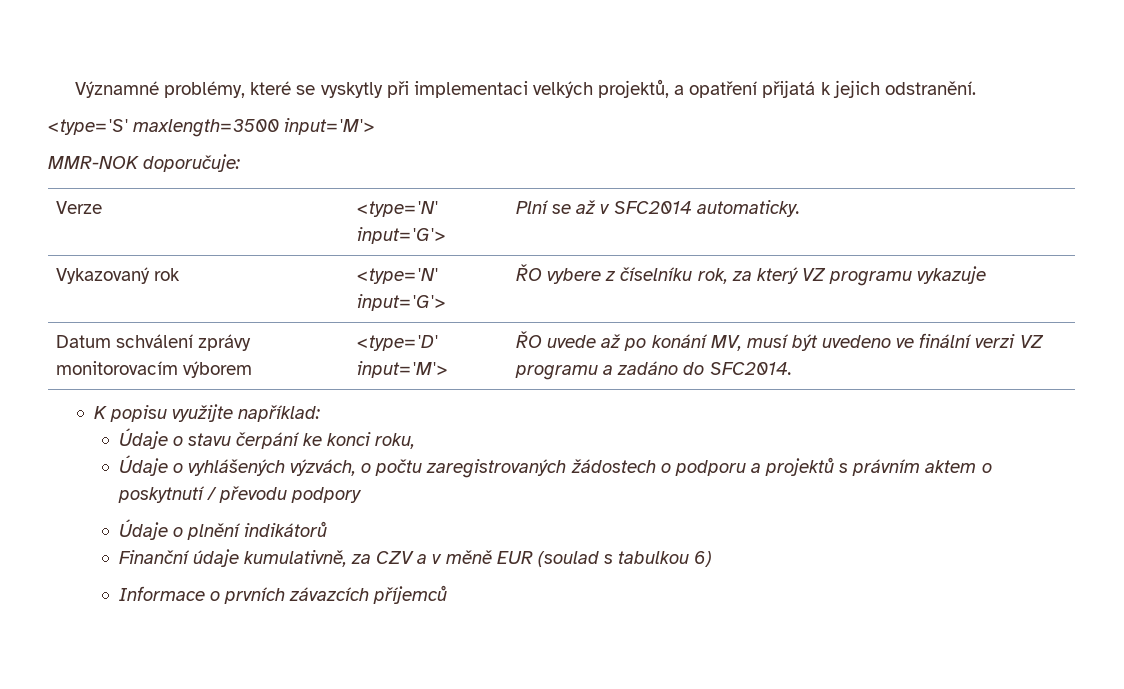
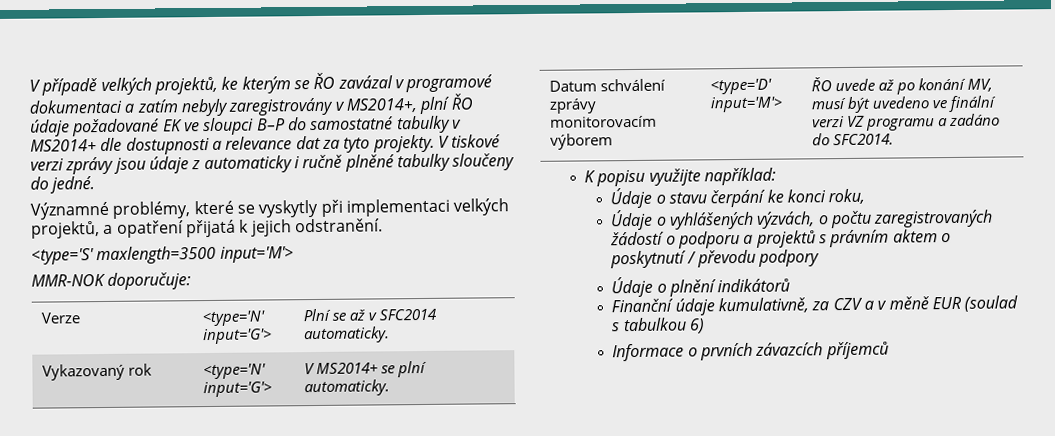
(74, 89) none -> [29,72,493,96] [29,93,473,117] [30,115,462,137] [30,134,501,155] [30,153,516,175] [30,176,96,194] V případě velkých projektů, ke kterým se ŘO zavázal v programové dokumentaci a zatím nebyly zaregistrovány v MS2014+, plní ŘO údaje požadované EK ve sloupci B–P do samostatné tabulky v MS2014+ dle dostupnosti a relevance dat za tyto projekty. V tiskové verzi zprávy jsou údaje z automaticky i ručně plněné tabulky sloučeny do jedné. //
[516,264,987,286] ŘO vybere z číselníku rok, za který VZ programu vykazuje -> [303,360,427,378] [303,379,390,397] V MS2014+ se plní automaticky.
[570,459,656,473] žádostech -> [610,231,665,246] žádostí

